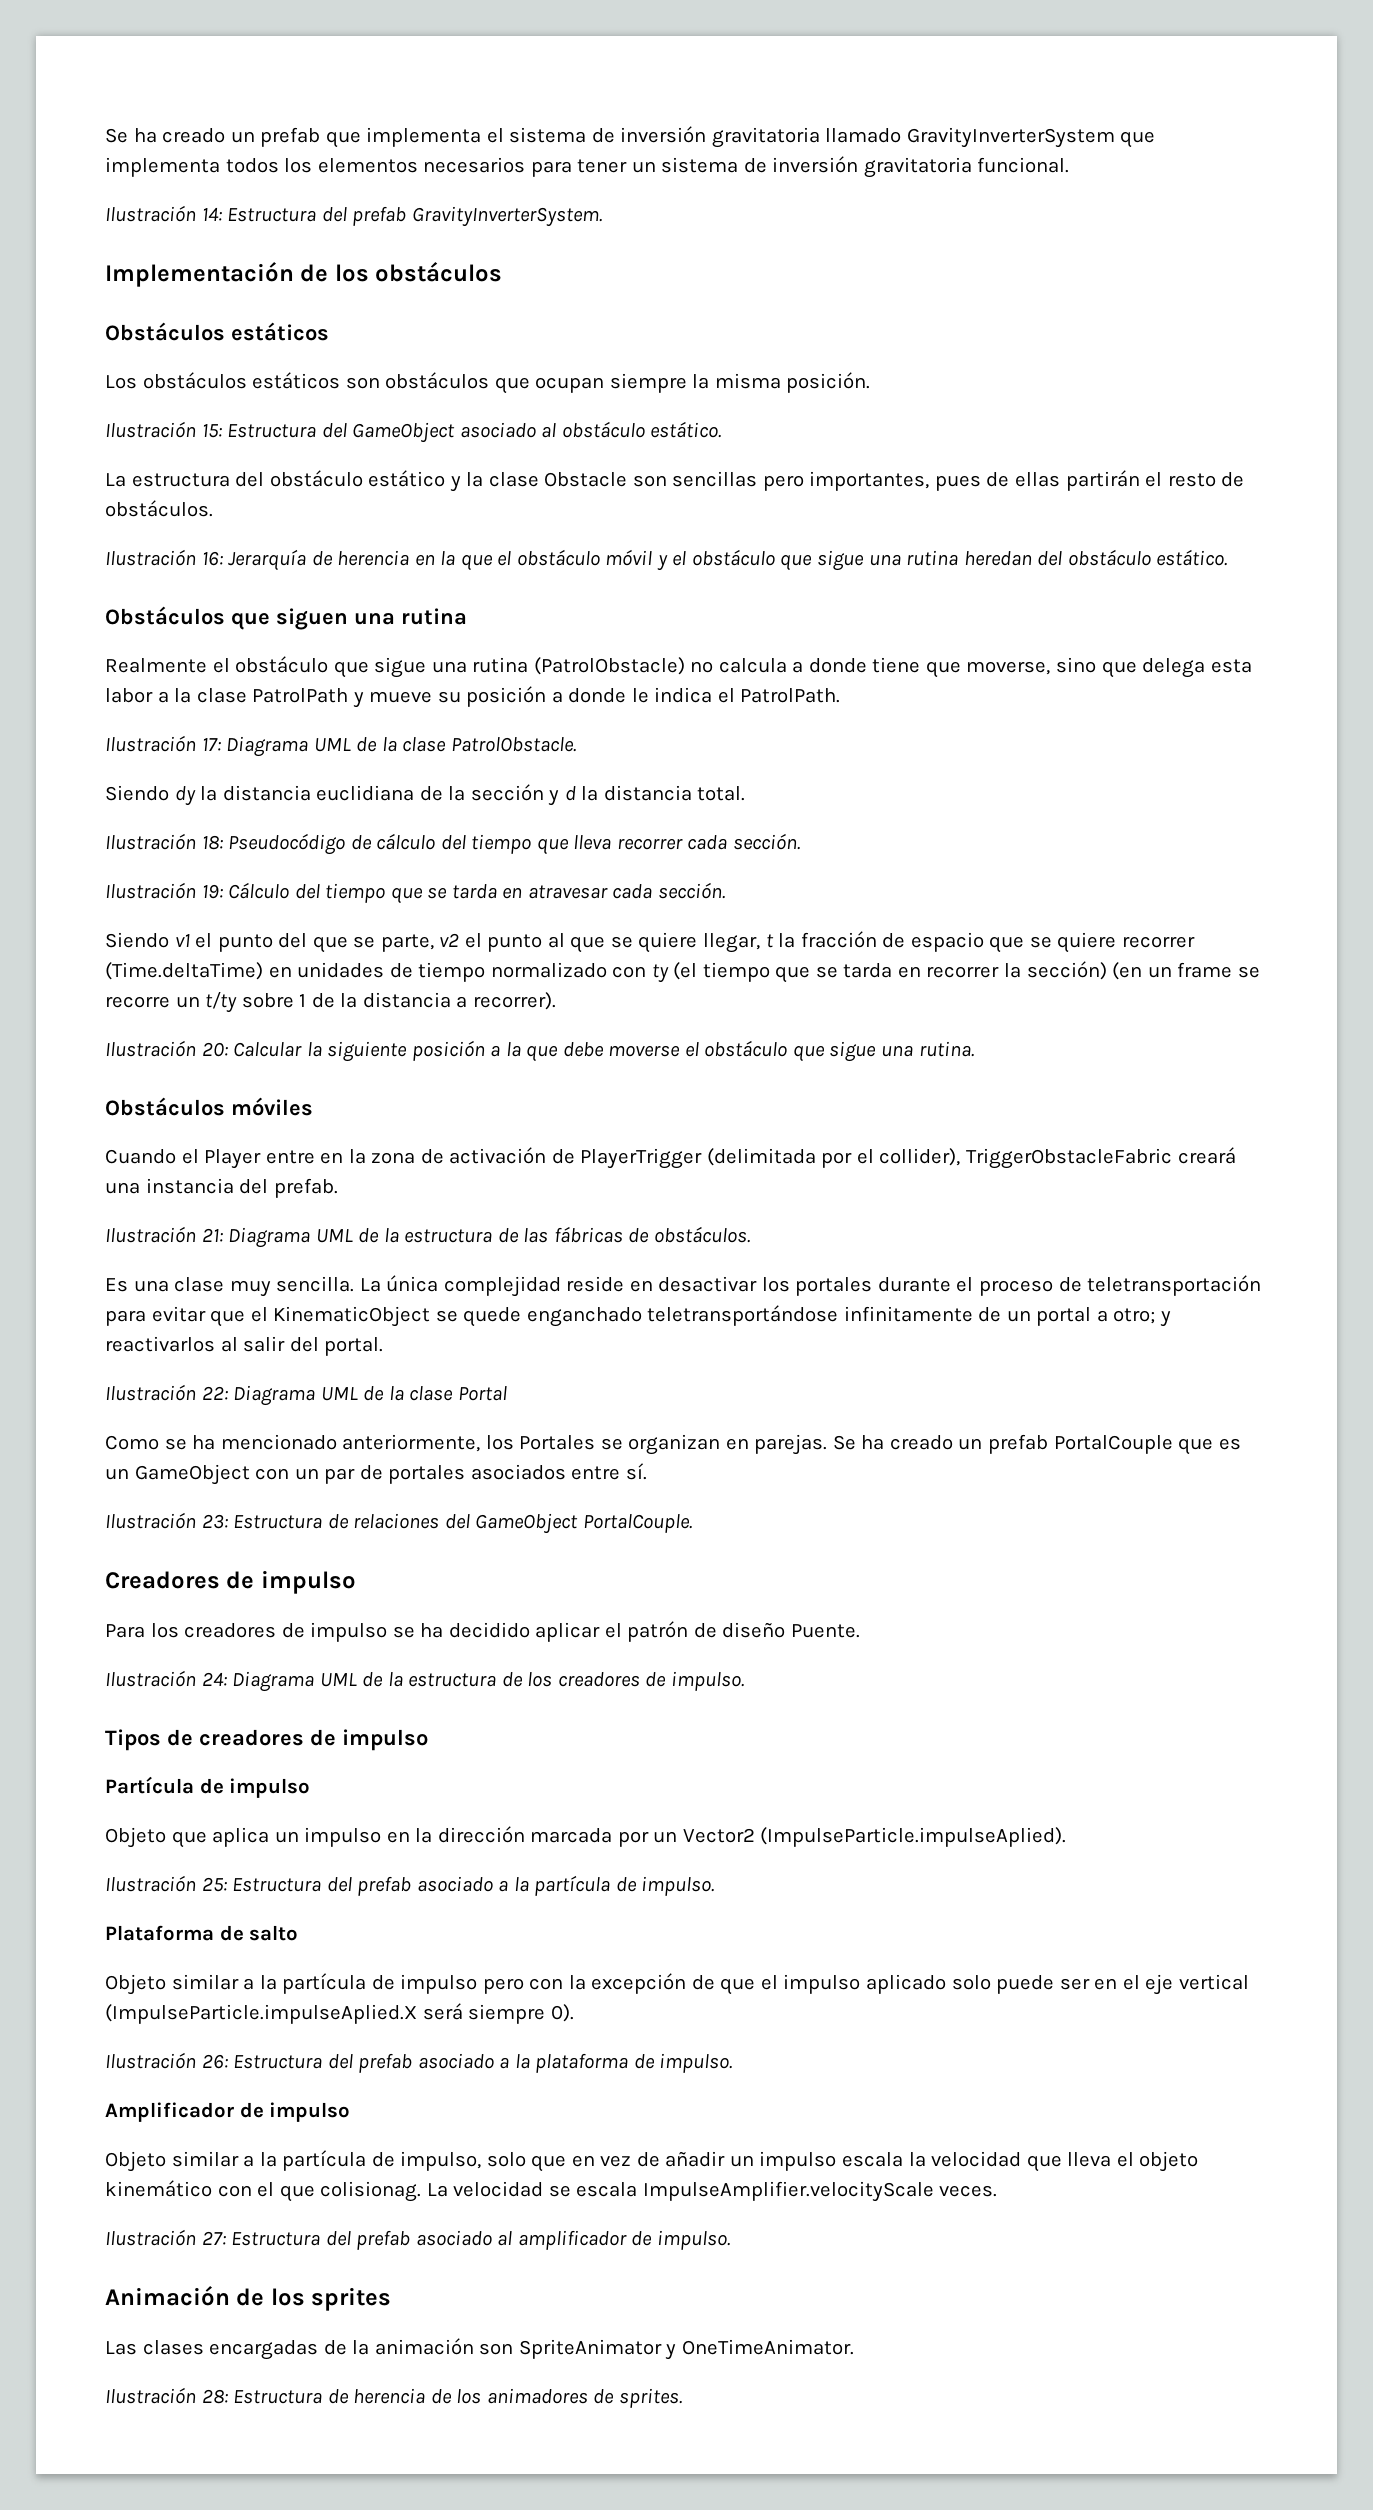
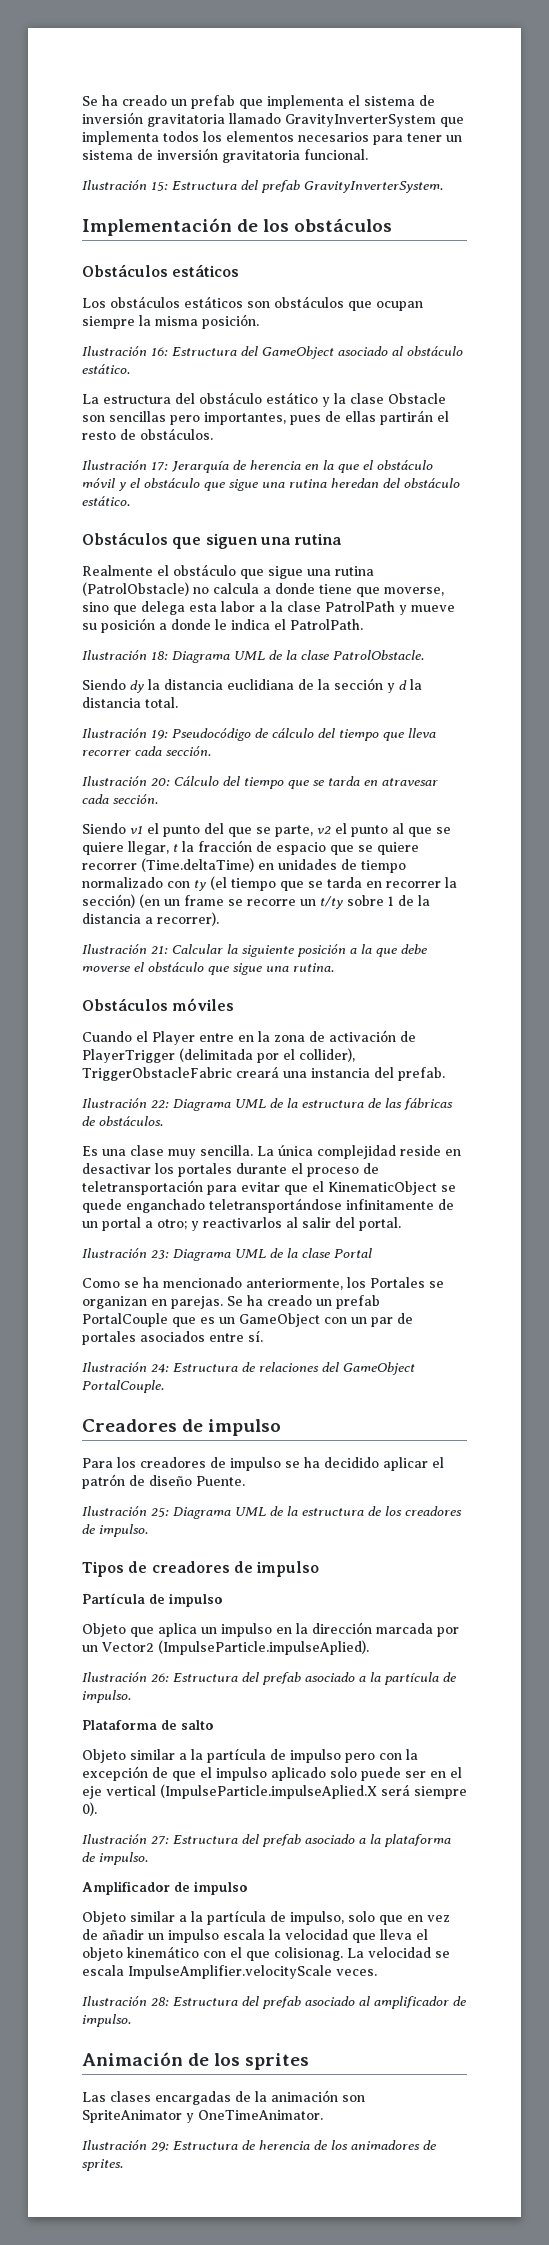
[201,207,222,221] 14: -> [151,182,168,191] 15:
[201,424,222,438] 15: -> [151,347,168,356] 16:
[201,551,223,566] 16: -> [151,462,168,471] 17:
[201,738,221,751] 17: -> [151,651,168,660] 18:
[201,835,223,850] 18: -> [151,730,168,740] 19:
[201,884,223,899] 19: -> [151,778,170,786] 20:
[201,1042,228,1057] 20: -> [151,946,168,954] 21:
[201,1228,223,1242] 21: -> [151,1100,169,1108] 22:
[201,1386,228,1400] 22: -> [151,1250,169,1259] 23:
[201,1514,228,1529] 23: -> [151,1363,169,1373] 24:
[201,1672,227,1686] 24: -> [151,1508,169,1517] 25:
[201,1877,227,1892] 25: -> [151,1673,169,1682] 26:
[201,2054,228,2069] 26: -> [151,1836,169,1845] 27:
[201,2231,226,2245] 27: -> [151,1997,169,2006] 28:
[201,2389,228,2404] 28: -> [151,2142,169,2152] 29:

